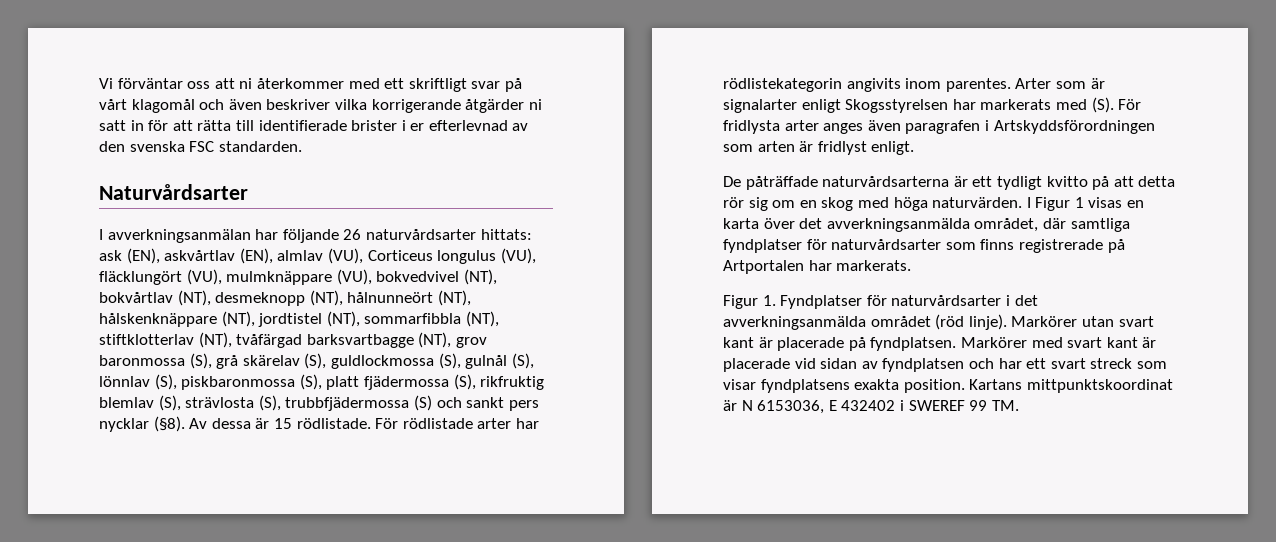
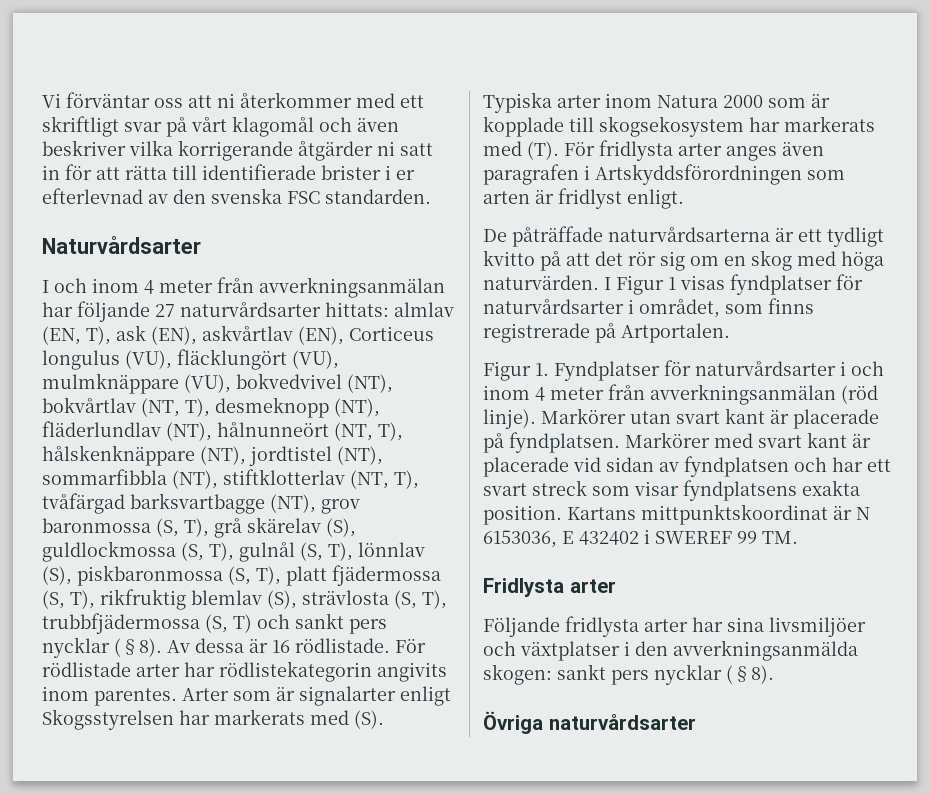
(103, 234) none -> [54,277,254,294] och inom 4 meter från
[343,229,362,240] 26 -> [155,304,175,317] 27
(532, 234) none -> [394,302,454,317] [42,326,111,345] almlav (EN, T),
[277,248,363,264] almlav (VU), -> (344, 335) none
[177,290,471,306] (NT), desmeknopp (NT), hålnunneört (NT), -> [141,397,380,418] [42,421,403,441] (NT, T), desmeknopp (NT), fläderlundlav (NT), hålnunneört (NT, T),
[198,332,232,348] (NT), -> [350,470,419,489] (NT, T),
[189,353,212,369] (S), -> [156,518,209,537] (S, T),
[438,353,534,369] [99,374,545,390] [99,395,432,411] (S), gulnål (S), lönnlav (S), piskbaronmossa (S), platt fjädermossa (S), rikfruktig blemlav (S), strävlosta (S), trubbfjädermossa (S) -> [181,542,425,562] [42,565,441,586] [42,589,447,610] [42,613,252,634] (S, T), gulnål (S, T), lönnlav (S), piskbaronmossa (S, T), platt fjädermossa (S, T), rikfruktig blemlav (S), strävlosta (S, T), trubbfjädermossa (S, T)
[273,418,292,429] 15 -> [272,640,290,653] 16
(1114, 105) none -> [483,92,830,113] [483,116,875,137] [483,141,559,160] Typiska arter inom Natura 2000 som är kopplade till skogsekosystem har markerats med (T).
[1138,176,1176,187] detta -> [595,251,623,266] det
[1127,200,1145,208] [723,218,1130,232] en karta över det avverkningsanmälda området, där samtliga -> (725, 282) none
(942, 244) none -> [628,299,720,318] i området,
[723,260,912,274] Artportalen har markerats. -> [621,323,730,343] Artportalen.
[1014,295,1038,306] [723,316,931,330] det avverkningsanmälda området -> [851,361,884,376] [483,384,836,405] och inom 4 meter från avverkningsanmälan
(1019, 405) none -> [483,578,616,597] [483,616,866,637] [483,640,858,661] [483,664,774,685] [483,711,696,734] // Fridlysta arter // Följande fridlysta arter har sina livsmiljöer och växtplatser i den avverkningsanmälda skogen: sankt pers nycklar (§8). // Övriga naturvårdsarter

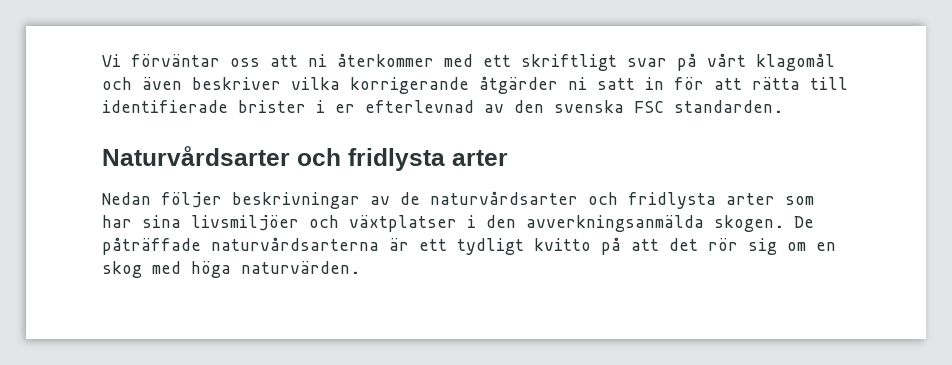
[42,277,445,298] [42,301,454,322] [42,325,434,345] [42,349,339,370] [42,373,393,394] [42,397,380,418] [42,421,403,441] [42,445,383,466] [42,469,419,489] [42,493,360,514] [42,517,356,538] [42,541,425,562] [42,565,441,586] [42,589,447,610] [42,613,387,634] [42,637,426,658] [42,661,447,682] [42,686,451,706] [42,709,384,730] [483,92,830,113] [483,116,875,137] [483,140,824,161] [483,164,845,185] [483,188,684,209] // I och inom 4 meter från avverkningsanmälan har följande 27 naturvårdsarter hittats: almlav (EN, T), ask (EN), askvårtlav (EN), Corticeus longulus (VU), fläcklungört (VU), mulmknäppare (VU), bokvedvivel (NT), bokvårtlav (NT, T), desmeknopp (NT), fläderlundlav (NT), hålnunneört (NT, T), hålskenknäppare (NT), jordtistel (NT), sommarfibbla (NT), stiftklotterlav (NT, T), tvåfärgad barksvartbagge (NT), grov baronmossa (S, T), grå skärelav (S), guldlockmossa (S, T), gulnål (S, T), lönnlav (S), piskbaronmossa (S, T), platt fjädermossa (S, T), rikfruktig blemlav (S), strävlosta (S, T), trubbfjädermossa (S, T) och sankt pers nycklar (§8). Av dessa är 16 rödlistade. För rödlistade arter har rödlistekategorin angivits inom parentes. Arter som är signalarter enligt Skogsstyrelsen har markerats med (S). Typiska arter inom Natura 2000 som är kopplade till skogsekosystem har markerats med (T). För fridlysta arter anges även paragrafen i Artskyddsförordningen som arten är fridlyst enligt. // -> [297,148,508,171] [102,191,814,209] [102,215,784,232] och fridlysta arter // Nedan följer beskrivningar av de naturvårdsarter och fridlysta arter som har sina livsmiljöer och växtplatser i den avverkningsanmälda skogen.
[604,274,863,295] [483,298,814,318] [483,323,730,343] [483,360,884,381] [483,384,878,405] [483,408,879,429] [483,432,871,453] [483,456,891,477] [483,480,860,501] [483,504,870,525] [483,529,798,548] [483,578,616,597] [483,616,866,637] [483,640,858,661] [483,664,774,685] [483,711,696,734] I Figur 1 visas fyndplatser för naturvårdsarter i området, som finns registrerade på Artportalen. // Figur 1. Fyndplatser för naturvårdsarter i och inom 4 meter från avverkningsanmälan (röd linje). Markörer utan svart kant är placerade på fyndplatsen. Markörer med svart kant är placerade vid sidan av fyndplatsen och har ett svart streck som visar fyndplatsens exakta position. Kartans mittpunktskoordinat är N 6153036, E 432402 i SWEREF 99 TM. // Fridlysta arter // Följande fridlysta arter har sina livsmiljöer och växtplatser i den avverkningsanmälda skogen: sankt pers nycklar (§8). // Övriga naturvårdsarter -> (360, 267) none

